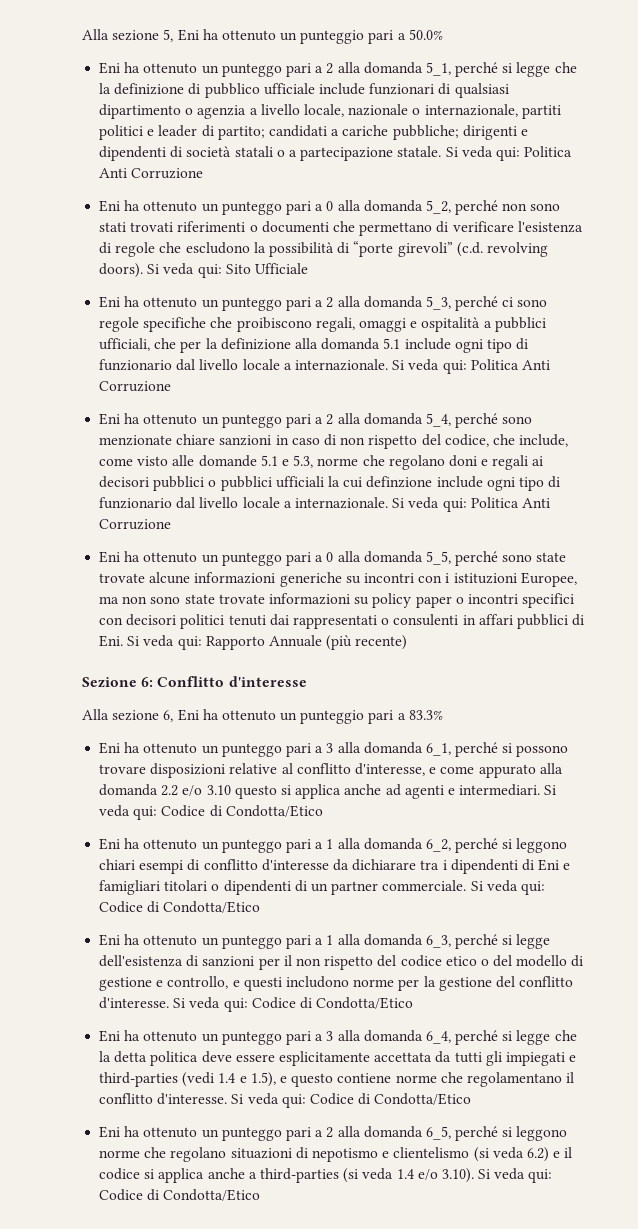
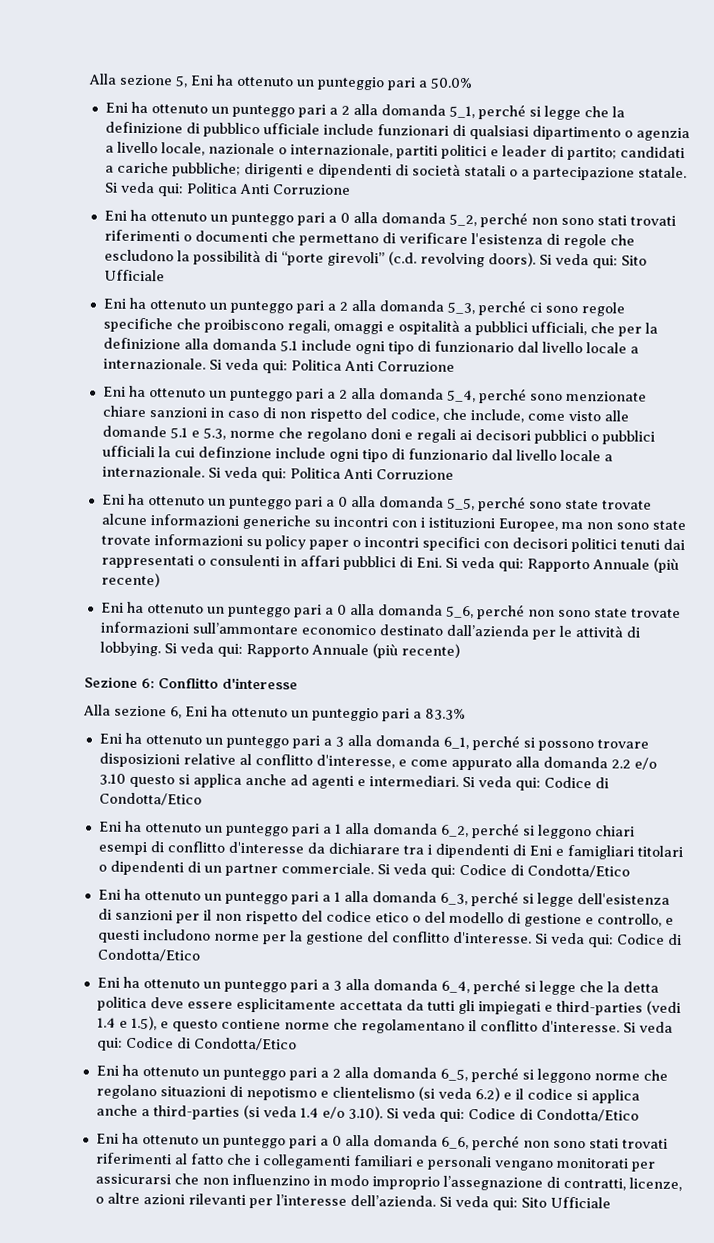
(408, 642) none -> [100,601,681,620] [99,621,640,640] [99,641,460,659] // Eni ha ottenuto un punteggo pari a 0 alla domanda 5_6, perché non sono state trovate informazioni sull’ammontare economico destinato dall’azienda per le attività di lobbying. Si veda qui: Rapporto Annuale (più recente)
(261, 1195) none -> [95,1132,668,1151] [94,1152,656,1172] [94,1173,682,1192] [94,1192,611,1211] // Eni ha ottenuto un punteggo pari a 0 alla domanda 6_6, perché non sono stati trovati riferimenti al fatto che i collegamenti familiari e personali vengano monitorati per assicurarsi che non influenzino in modo improprio l’assegnazione di contratti, licenze, o altre azioni rilevanti per l’interesse dell’azienda. Si veda qui: Sito Ufficiale

